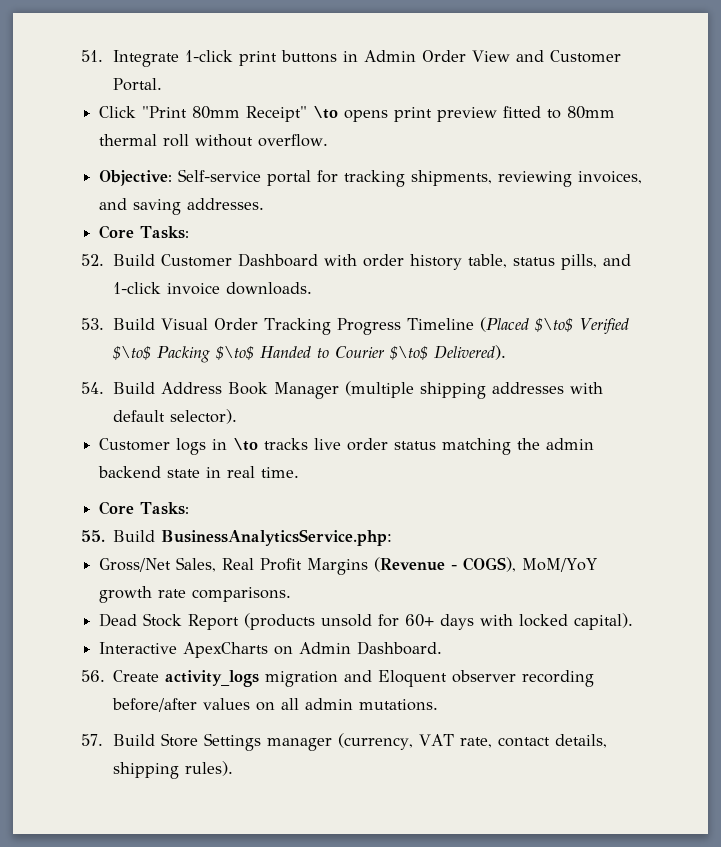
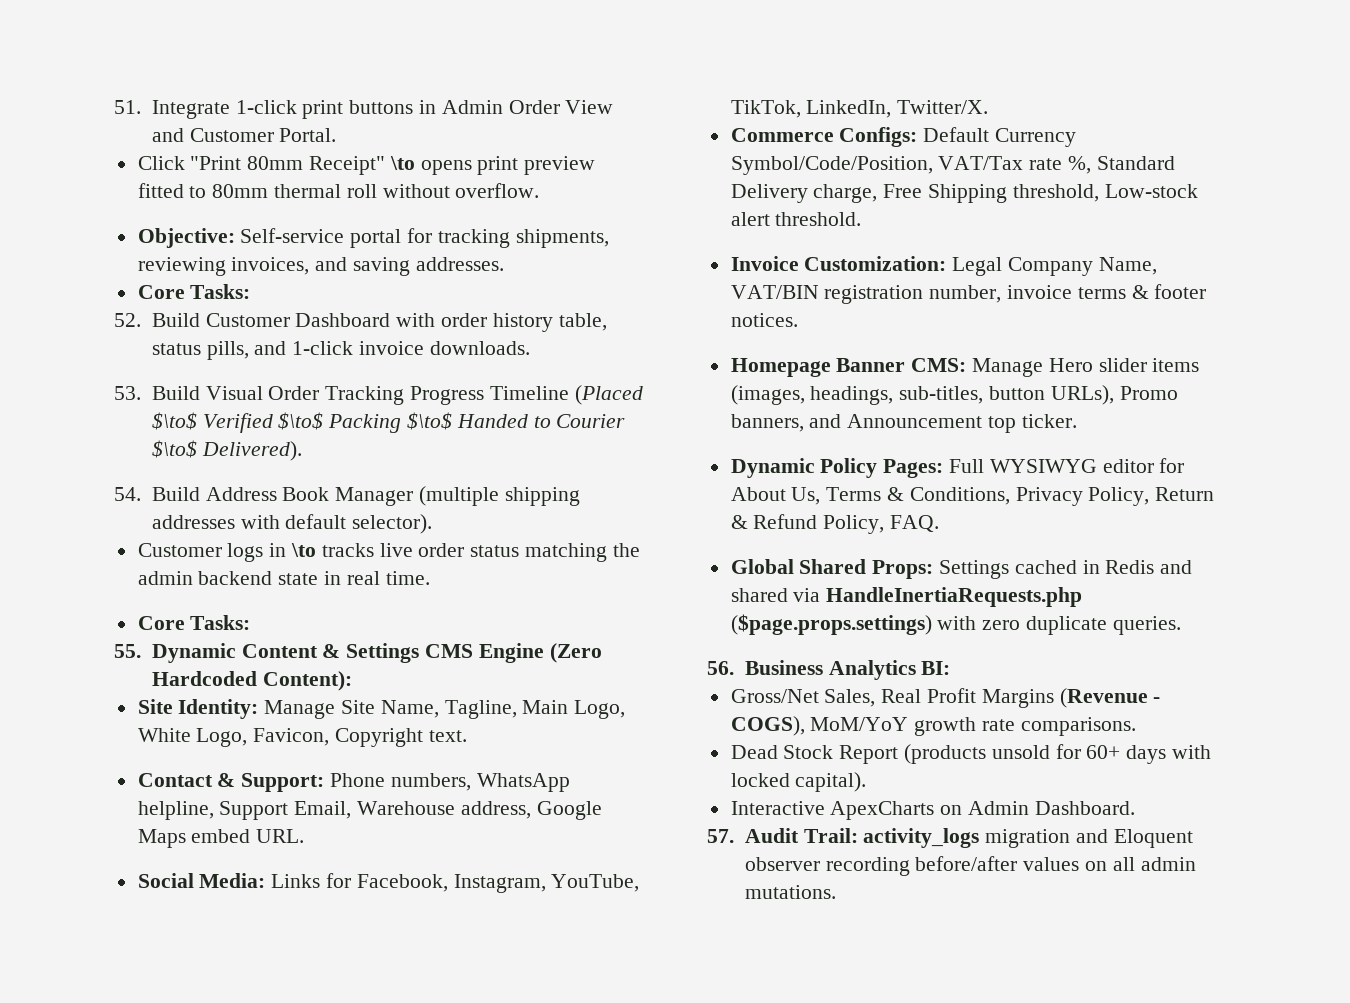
[113,529,393,546] Build BusinessAnalyticsService.php: -> [151,643,602,663] [151,671,352,691] [137,699,626,719] [137,728,467,747] [137,773,570,792] [137,801,602,820] [137,829,305,848] [137,873,640,893] [730,100,989,118] [730,127,1077,147] [730,156,1175,175] [730,184,1198,203] [730,212,862,226] [730,256,1157,276] [730,284,1207,304] [730,313,798,327] [730,358,1200,377] [730,385,1178,405] [730,414,1077,433] [730,458,1185,478] [730,487,1215,506] [730,514,940,534] [730,559,1193,579] [730,587,1083,607] [730,614,1181,635] [707,660,951,680] Dynamic Content & Settings CMS Engine (Zero Hardcoded Content): // Site Identity: Manage Site Name, Tagline, Main Logo, White Logo, Favicon, Copyright text. // Contact & Support: Phone numbers, WhatsApp helpline, Support Email, Warehouse address, Google Maps embed URL. // Social Media: Links for Facebook, Instagram, YouTube, TikTok, LinkedIn, Twitter/X. // Commerce Configs: Default Currency Symbol/Code/Position, VAT/Tax rate %, Standard Delivery charge, Free Shipping threshold, Low-stock alert threshold. // Invoice Customization: Legal Company Name, VAT/BIN registration number, invoice terms & footer notices. // Homepage Banner CMS: Manage Hero slider items (images, headings, sub-titles, button URLs), Promo banners, and Announcement top ticker. // Dynamic Policy Pages: Full WYSIWYG editor for About Us, Terms & Conditions, Privacy Policy, Return & Refund Policy, FAQ. // Global Shared Props: Settings cached in Redis and shared via HandleInertiaRequests.php ($page.props.settings) with zero duplicate queries. // 56. Business Analytics BI:
[81,670,160,682] 56. Create -> [707,828,858,843] 57. Audit Trail:
[81,733,607,751] [112,761,233,779] // 57. Build Store Settings manager (currency, VAT rate, contact details, shipping rules). -> (836, 892) none

